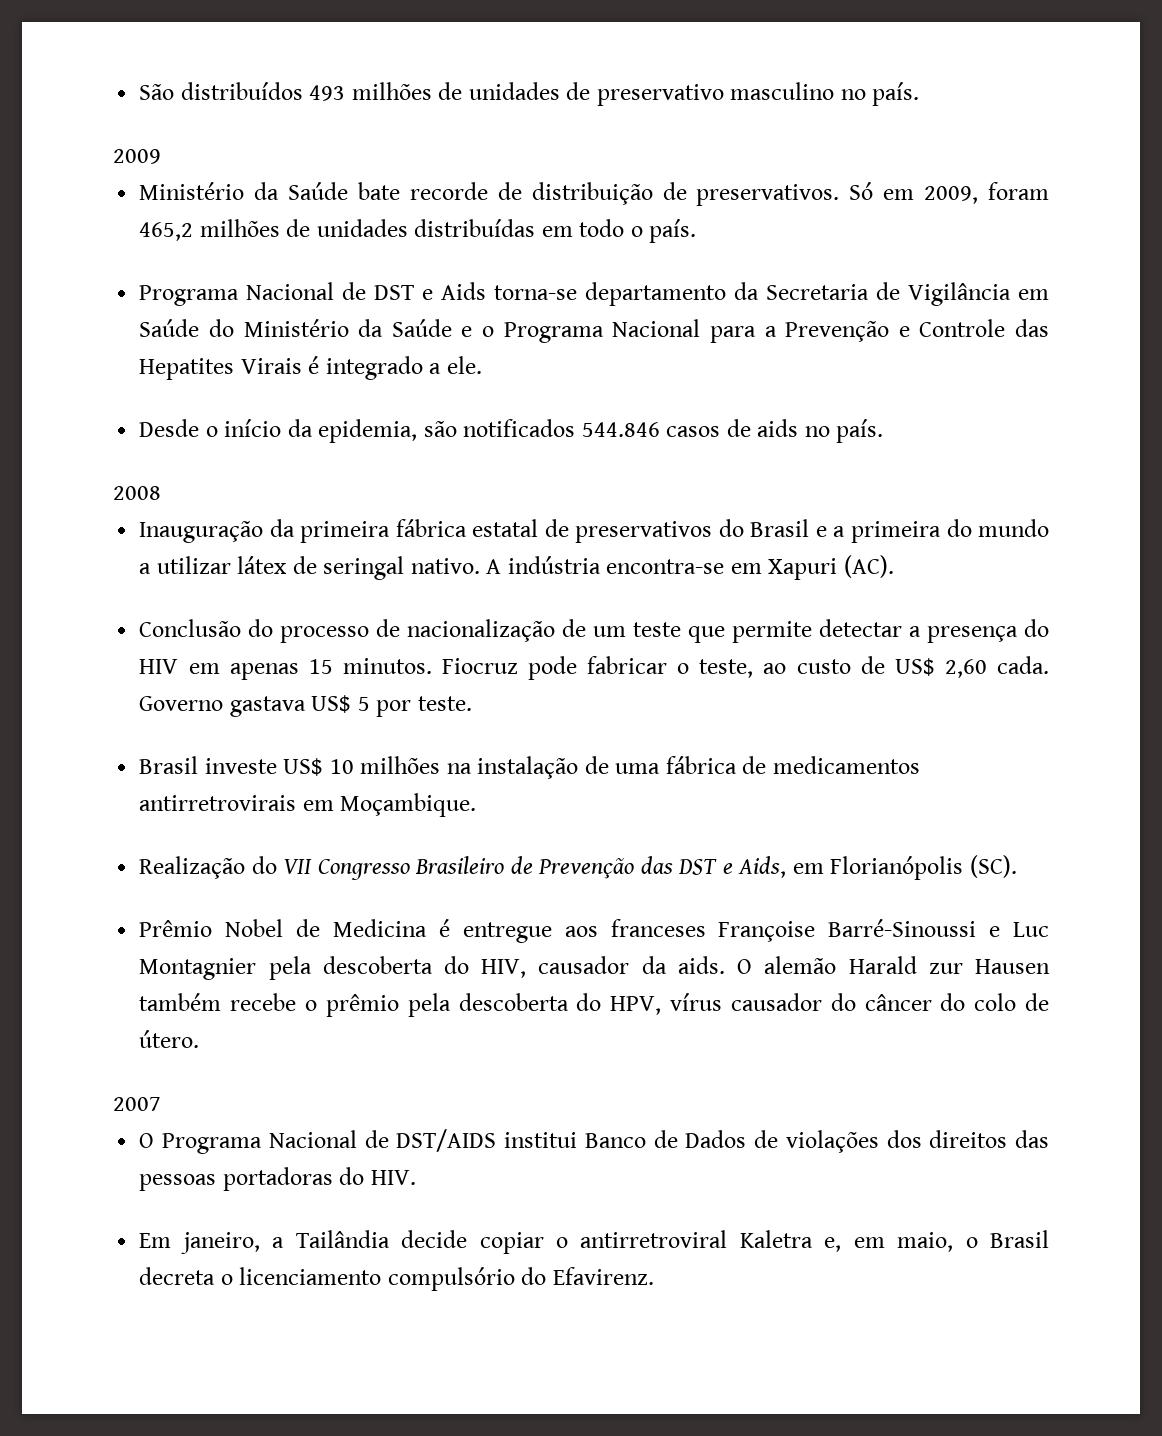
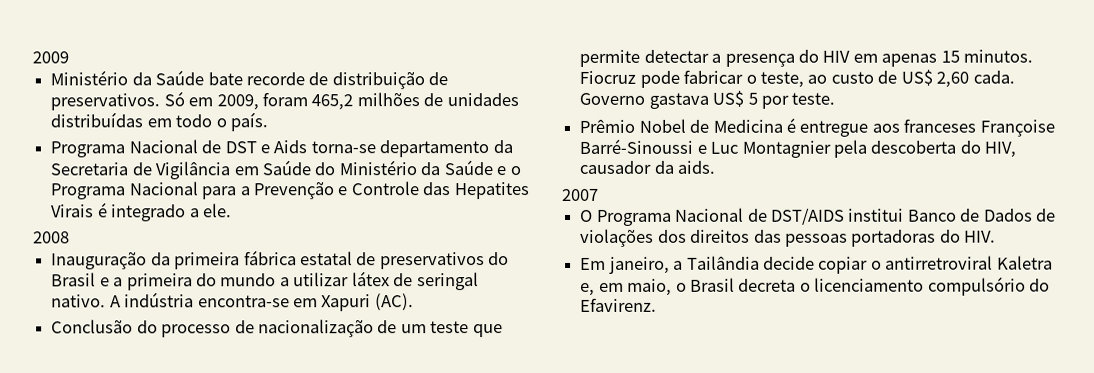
[139,82,920,106] São distribuídos 493 milhões de unidades de preservativo masculino no país. // -> (32, 57) none
[139,419,884,443] // Desde o início da epidemia, são notificados 544.846 casos de aids no país. -> (232, 210) none
[139,756,920,779] [139,793,477,817] [139,855,1017,880] // Brasil investe US$ 10 milhões na instalação de uma fábrica de medicamentos antirretrovirais em Moçambique. // Realização do VII Congresso Brasileiro de Prevenção das DST e Aids, em Florianópolis (SC). -> (836, 98) none
[737,956,1051,974] [139,993,1049,1017] [139,1030,200,1048] O alemão Harald zur Hausen também recebe o prêmio pela descoberta do HPV, vírus causador do câncer do colo de útero. -> (716, 167) none

